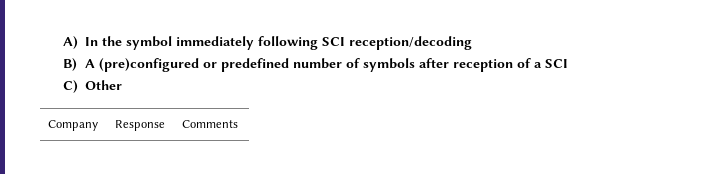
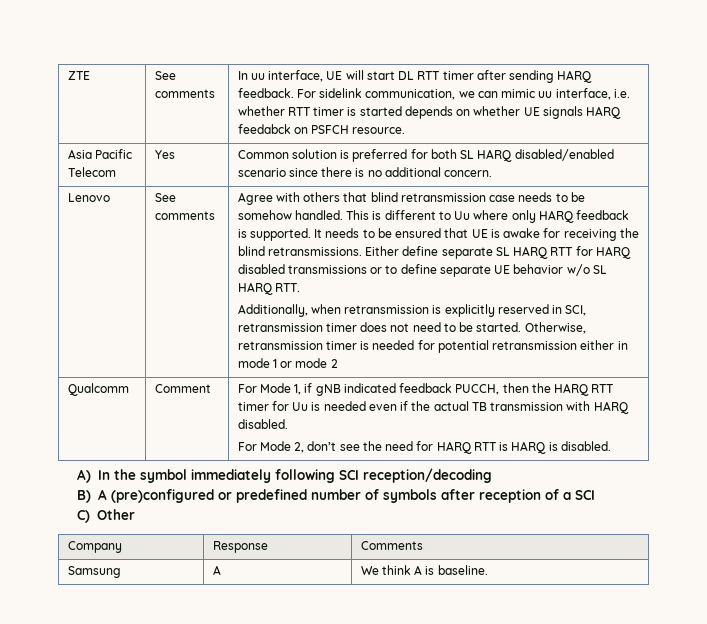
(62, 42) none -> [67,71,90,80] [154,71,176,80] [154,89,215,98] [237,70,593,83] [237,88,630,100] [237,106,622,119] [237,124,406,134] [67,149,132,159] [67,167,116,177] [154,150,175,159] [237,149,614,162] [237,167,493,177] [67,193,110,202] [154,193,176,202] [154,211,215,220] [237,192,585,205] [237,210,630,223] [237,228,639,241] [237,246,631,259] [237,264,607,277] [237,282,300,295] [237,304,587,317] [237,322,586,334] [237,340,628,353] [237,358,338,368] [67,383,129,396] [154,384,211,393] [237,383,615,396] [237,401,629,414] [237,419,288,429] [237,441,611,454] ZTE | See comments | In uu interface, UE will start DL RTT timer after sending HARQ feedback. For sidelink communication, we can mimic uu interface, i.e. whether RTT timer is started depends on whether UE signals HARQ feedabck on PSFCH resource. // Asia Pacific Telecom | Yes | Common solution is preferred for both SL HARQ disabled/enabled scenario since there is no additional concern. // Lenovo | See comments | Agree with others that blind retransmission case needs to be somehow handled. This is different to Uu where only HARQ feedback is supported. It needs to be ensured that UE is awake for receiving the blind retransmissions. Either define separate SL HARQ RTT for HARQ disabled transmissions or to define separate UE behavior w/o SL HARQ RTT. // Additionally, when retransmission is explicitly reserved in SCI, retransmission timer does not need to be started. Otherwise, retransmission timer is needed for potential retransmission either in mode 1 or mode 2 // Qualcomm | Comment | For Mode 1, if gNB indicated feedback PUCCH, then the HARQ RTT timer for Uu is needed even if the actual TB transmission with HARQ disabled. // For Mode 2, don’t see the need for HARQ RTT is HARQ is disabled. //
(239, 124) none -> [67,566,121,578] [212,565,221,575] [360,565,488,575] // Samsung | A | We think A is baseline.

